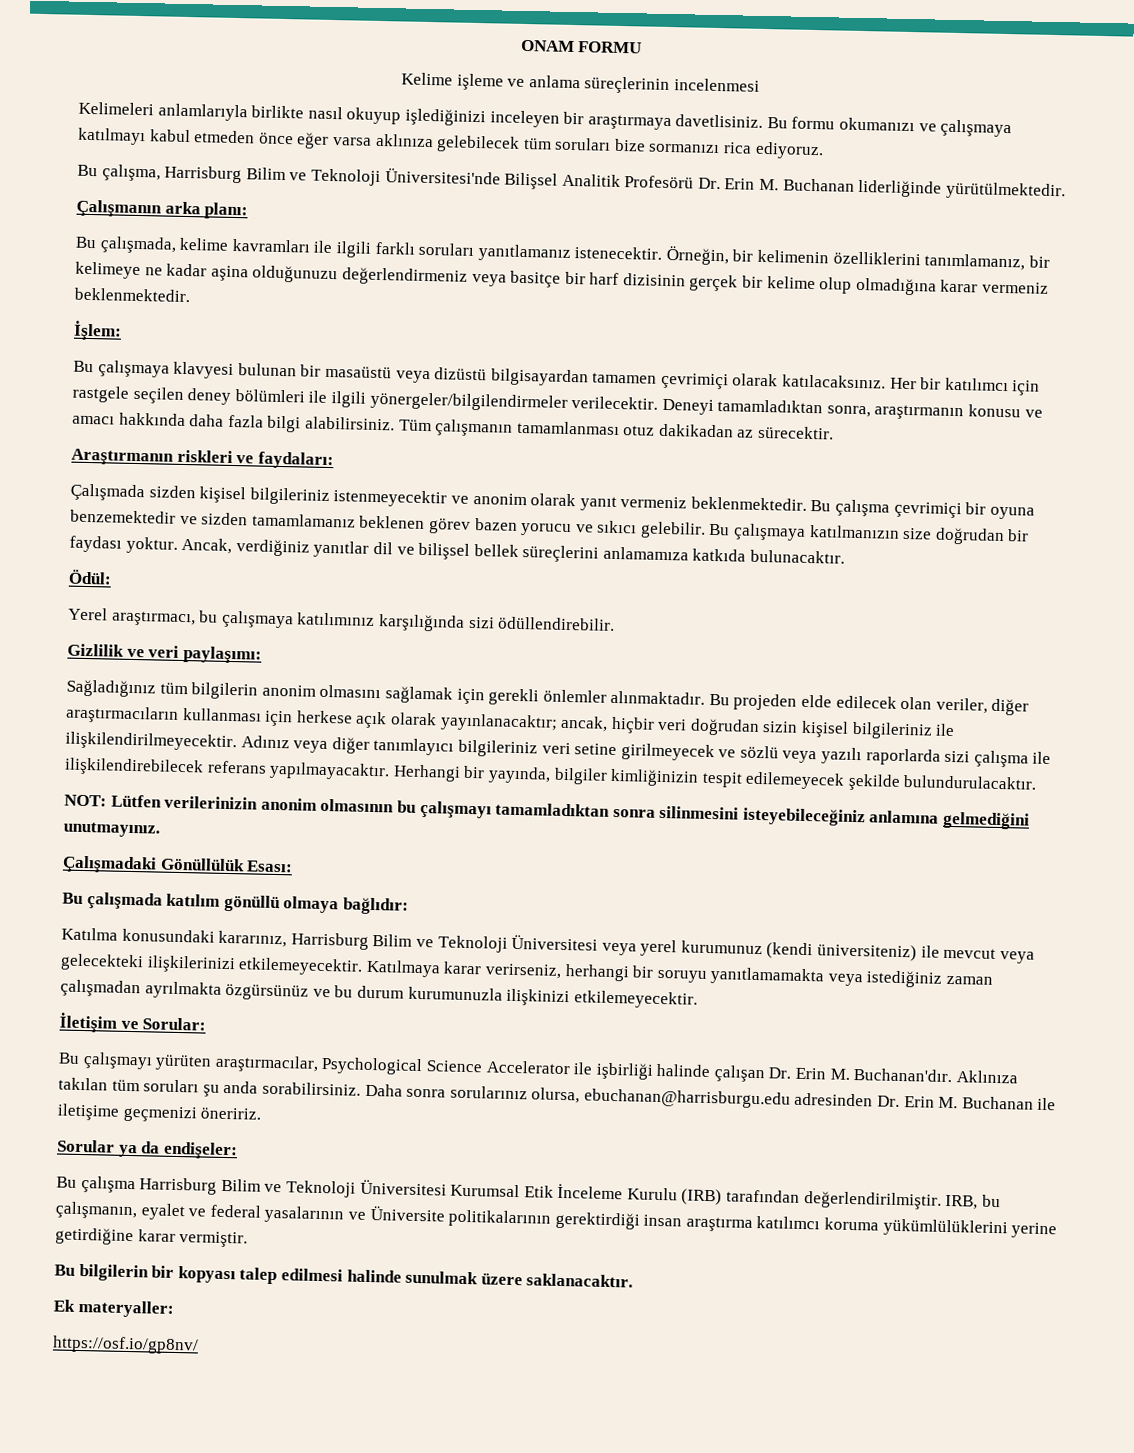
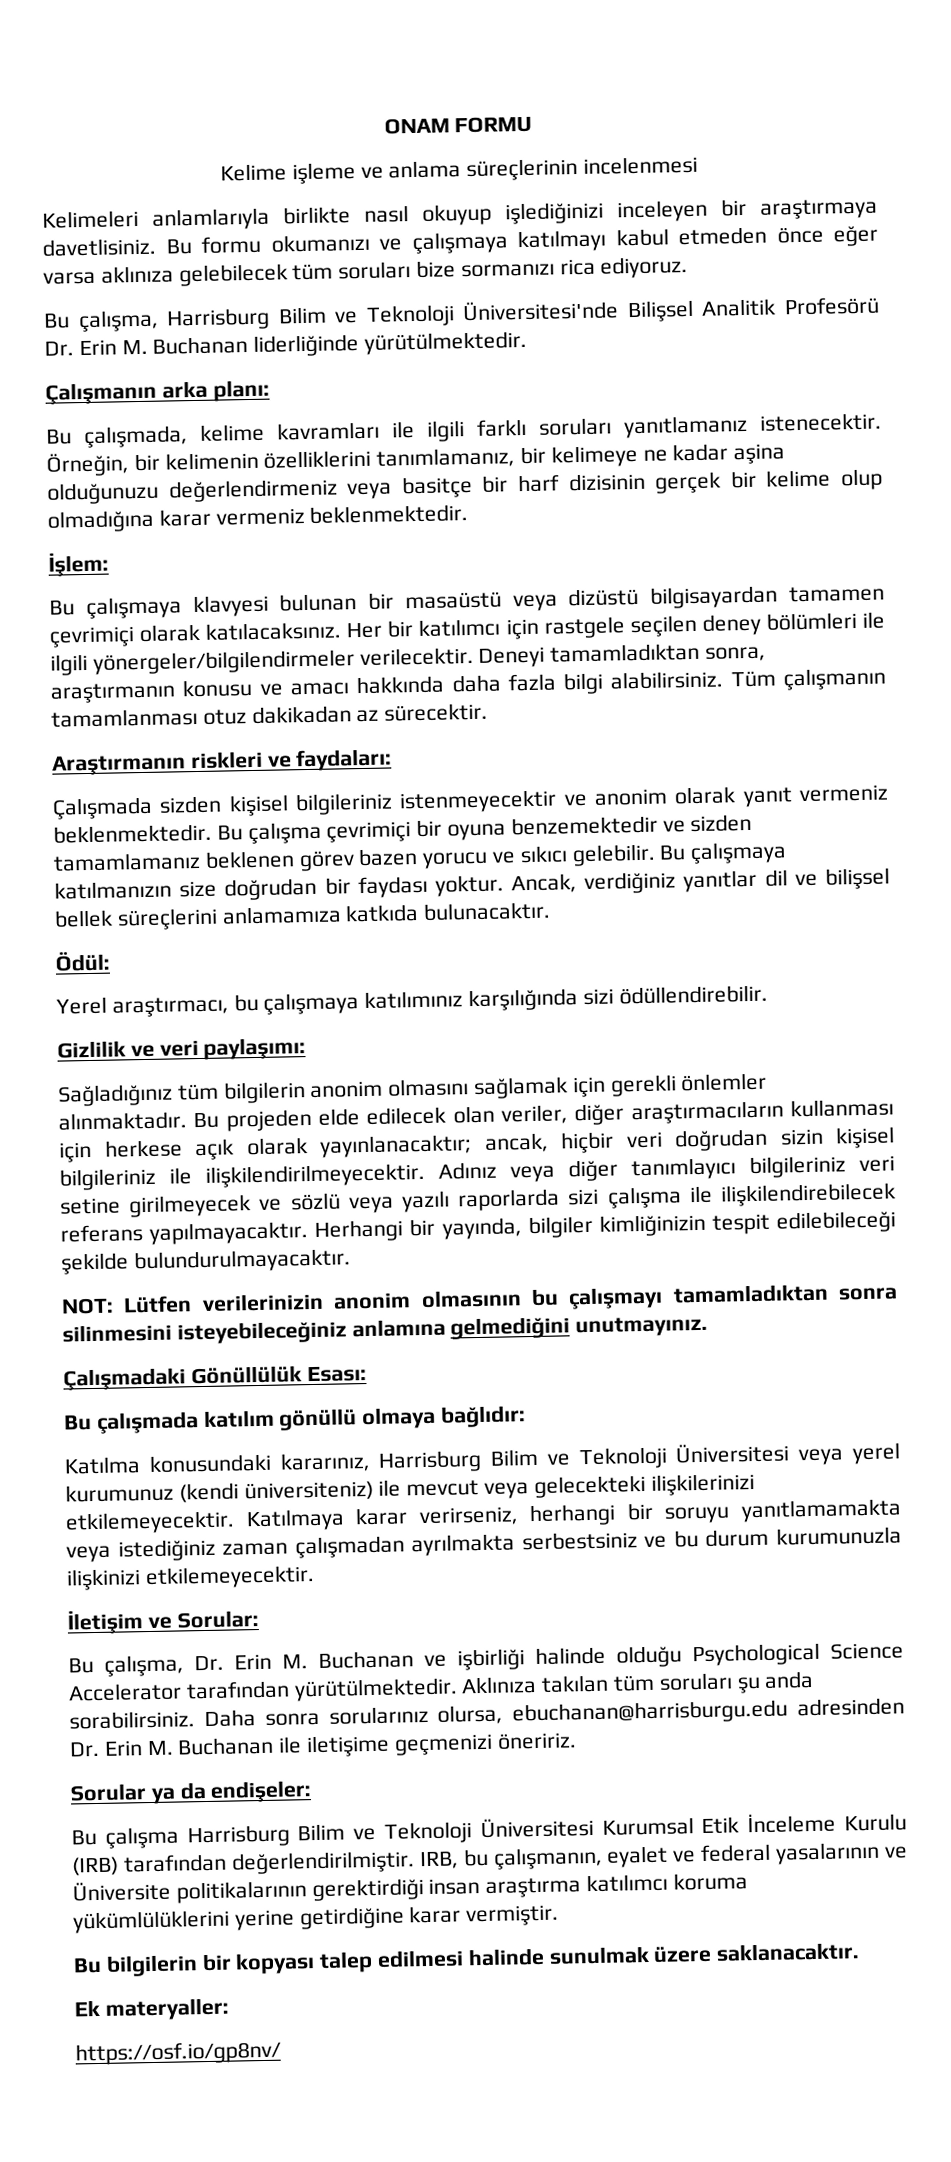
[745,771,1038,791] edilemeyecek şekilde bulundurulacaktır. -> [776,1210,896,1234] [61,1248,351,1275] edilebileceği şekilde bulundurulmayacaktır.
[225,983,310,1001] özgürsünüz -> [521,1531,638,1551] serbestsiniz
[82,1052,953,1083] çalışmayı yürüten araştırmacılar, Psychological Science Accelerator ile işbirliği halinde çalışan Dr. Erin M. Buchanan'dır. -> [104,1642,904,1677] [68,1677,458,1702] çalışma, Dr. Erin M. Buchanan ve işbirliği halinde olduğu Psychological Science Accelerator tarafından yürütülmektedir.

